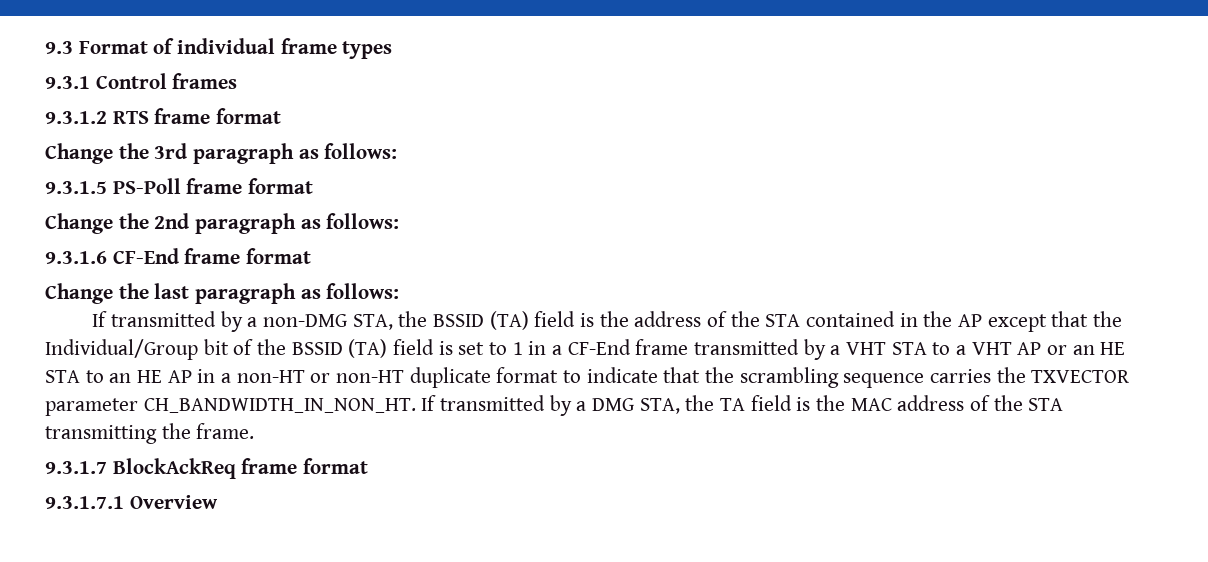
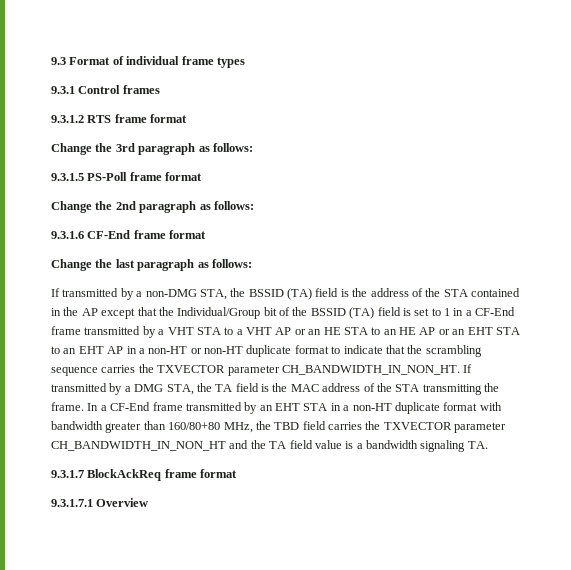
(192, 376) none -> [438,327,520,335] [51,346,124,354] or an EHT STA to an EHT AP
(255, 431) none -> [87,402,502,414] [51,421,507,433] [51,440,488,452] In a CF-End frame transmitted by an EHT STA in a non-HT duplicate format with bandwidth greater than 160/80+80 MHz, the TBD field carries the TXVECTOR parameter CH_BANDWIDTH_IN_NON_HT and the TA field value is a bandwidth signaling TA.

